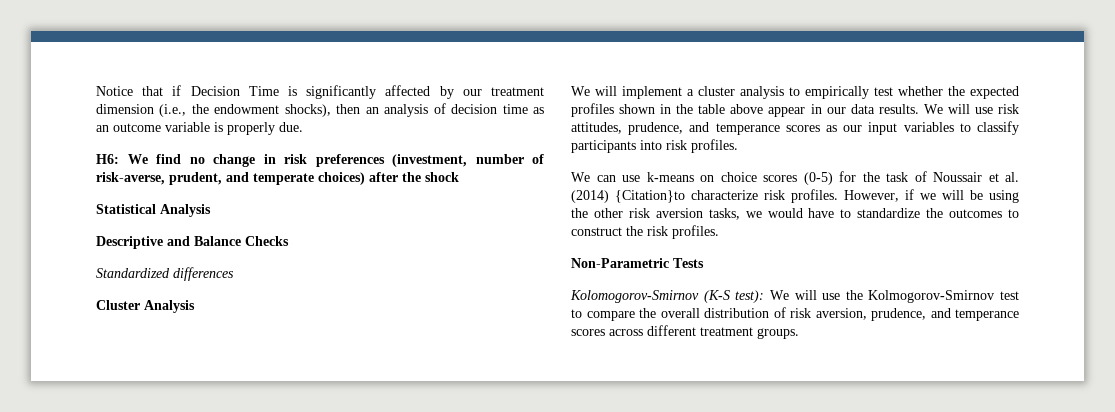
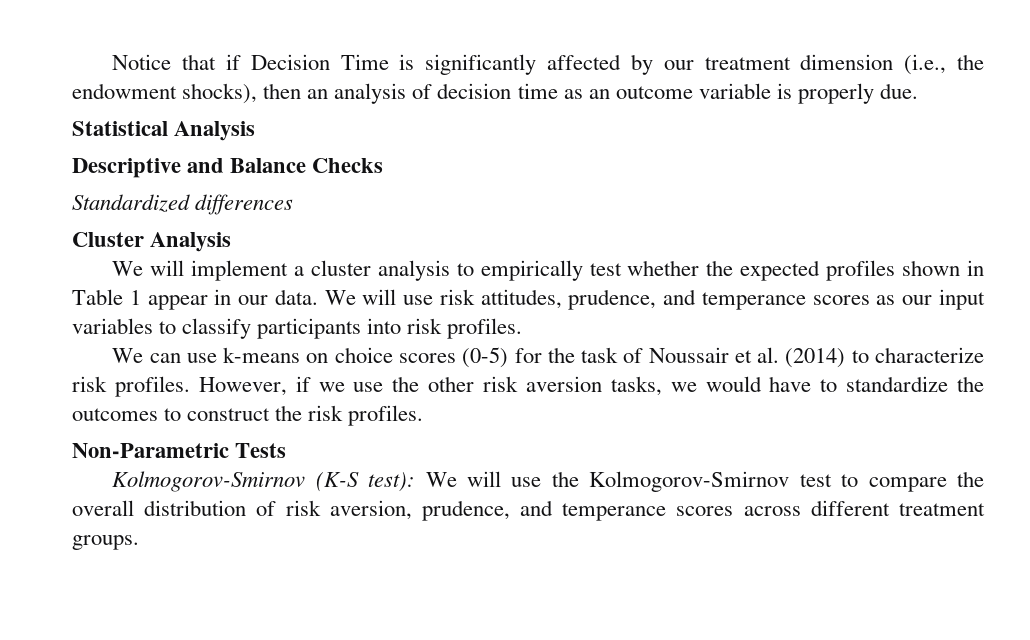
[96,154,544,167] [96,172,459,185] // H6: We find no change in risk preferences (investment, number of risk-averse, prudent, and temperate choices) after the shock -> (919, 91) none
[676,104,764,114] the table above -> [72,289,141,305] Table 1
[850,104,919,114] data results. -> [274,289,318,305] data.
[615,190,685,203] {Citation}to -> [851,350,869,363] to
[942,190,1019,203] will be using -> [353,382,384,392] use
[570,290,699,303] Kolomogorov-Smirnov -> [112,471,306,492] Kolmogorov-Smirnov

